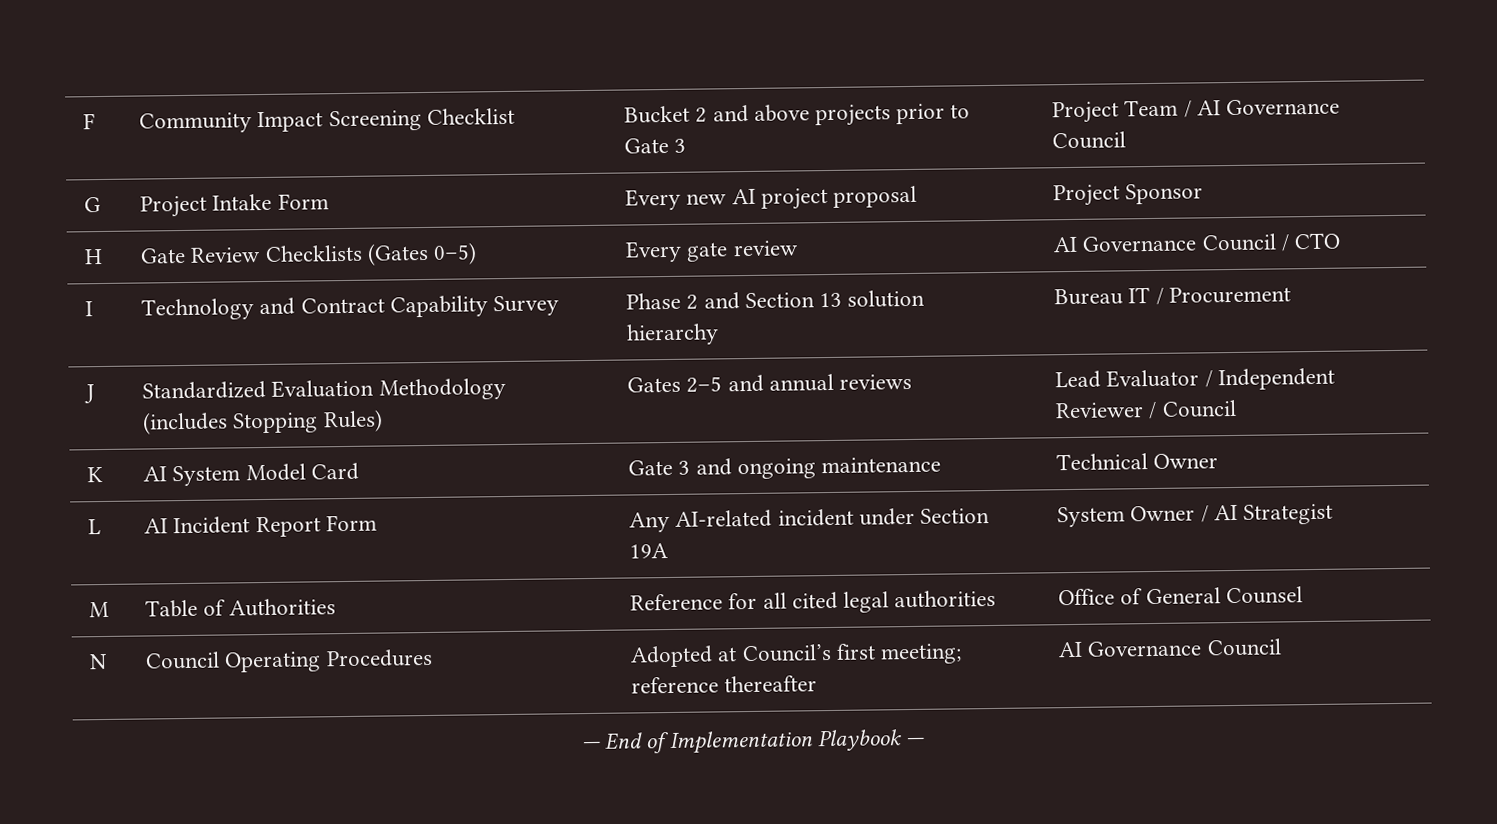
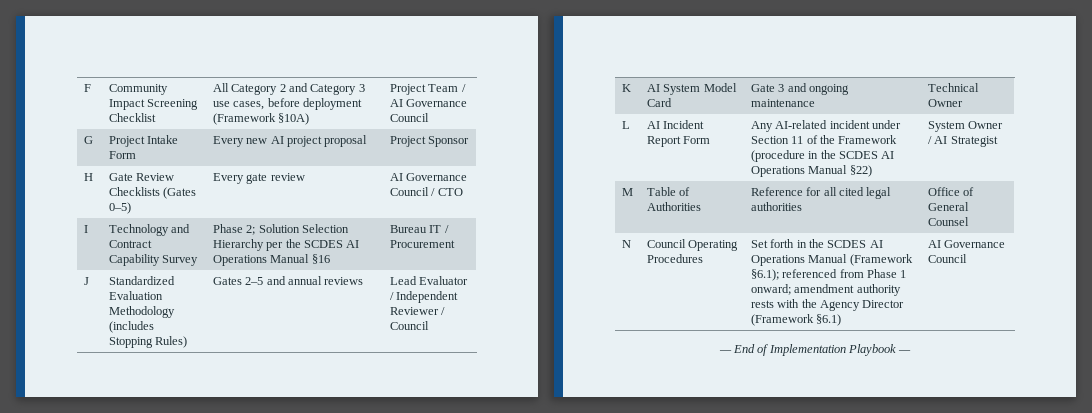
[624,103,971,127] [624,137,687,154] Bucket 2 and above projects prior to Gate 3 -> [212,83,365,95] [212,98,363,110] [212,113,310,125] All Category 2 and Category 3 use cases, before deployment (Framework §10A)
[686,289,926,310] [626,323,720,346] 2 and Section 13 solution hierarchy -> [246,224,350,235] [212,239,360,251] [212,254,330,266] 2; Solution Selection Hierarchy per the SCDES AI Operations Manual §16
[629,542,669,559] 19A -> [791,135,898,144] [750,150,895,162] [750,165,872,177] 11 of the Framework (procedure in the SCDES AI Operations Manual §22)
[630,643,962,668] [631,675,818,694] Adopted at Council’s first meeting; reference thereafter -> [750,239,883,248] [750,254,913,266] [750,269,907,281] [750,284,901,296] [750,299,905,311] [750,314,842,326] Set forth in the SCDES AI Operations Manual (Framework §6.1); referenced from Phase 1 onward; amendment authority rests with the Agency Director (Framework §6.1)

